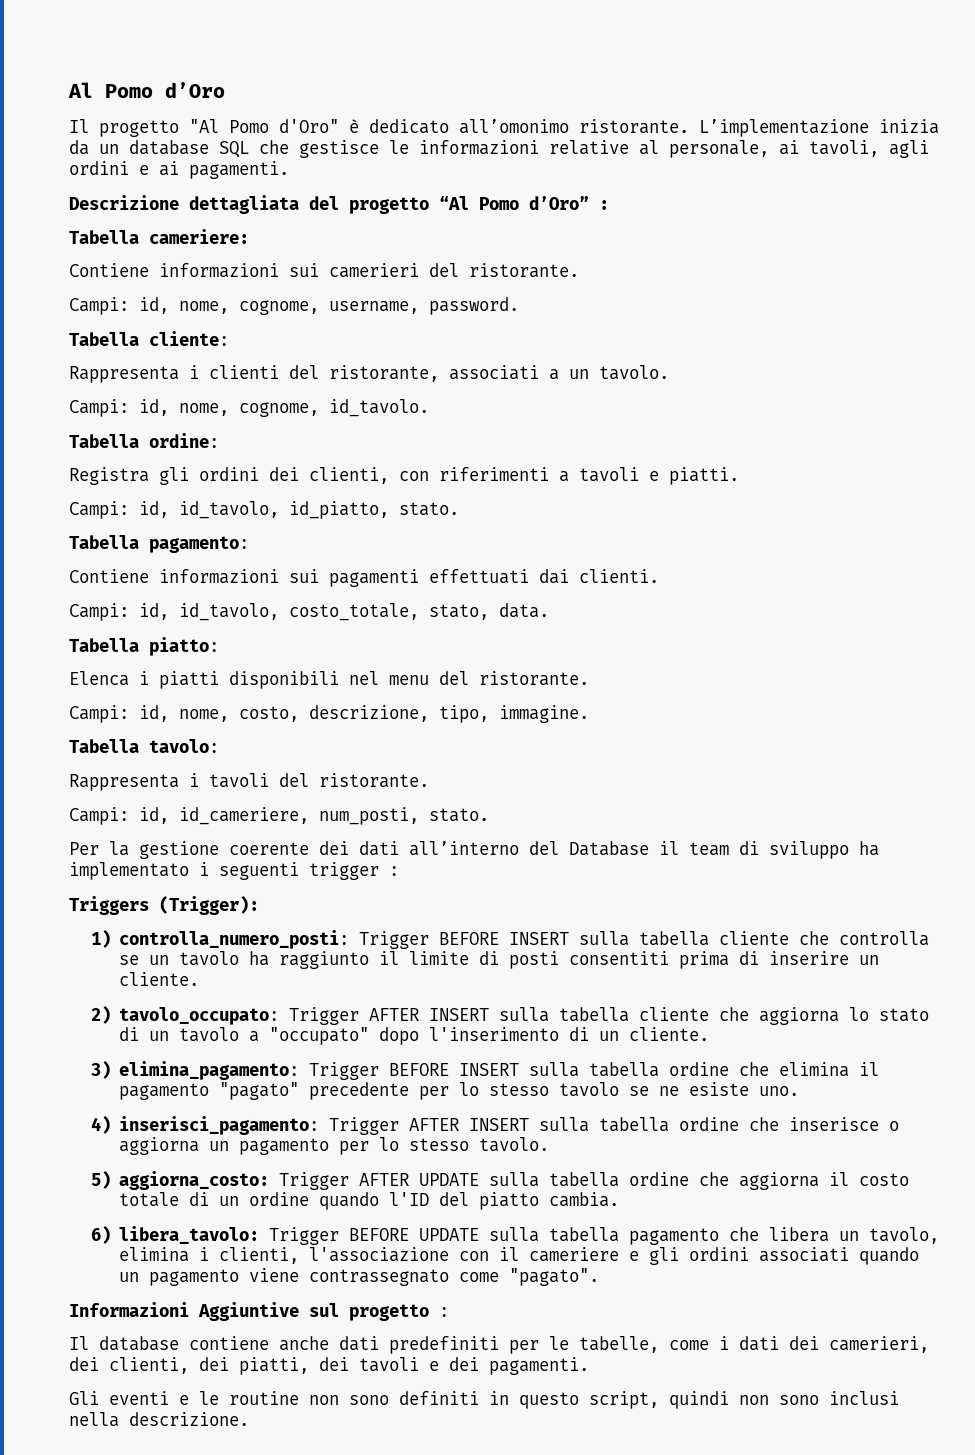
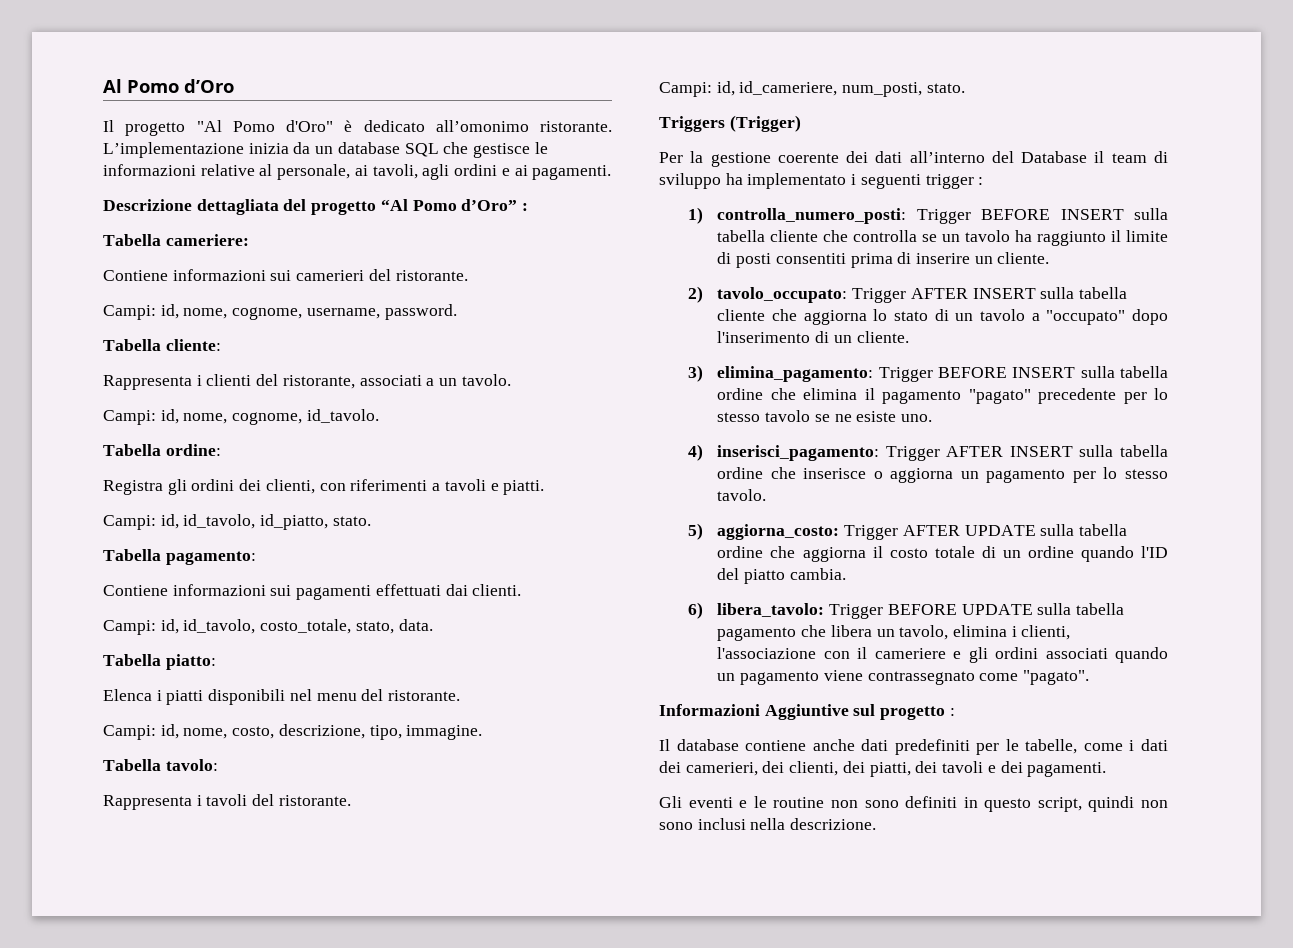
(489, 815) none -> [659,115,801,132] // Triggers (Trigger)
[69,896,259,915] // Triggers (Trigger): -> (984, 181) none

